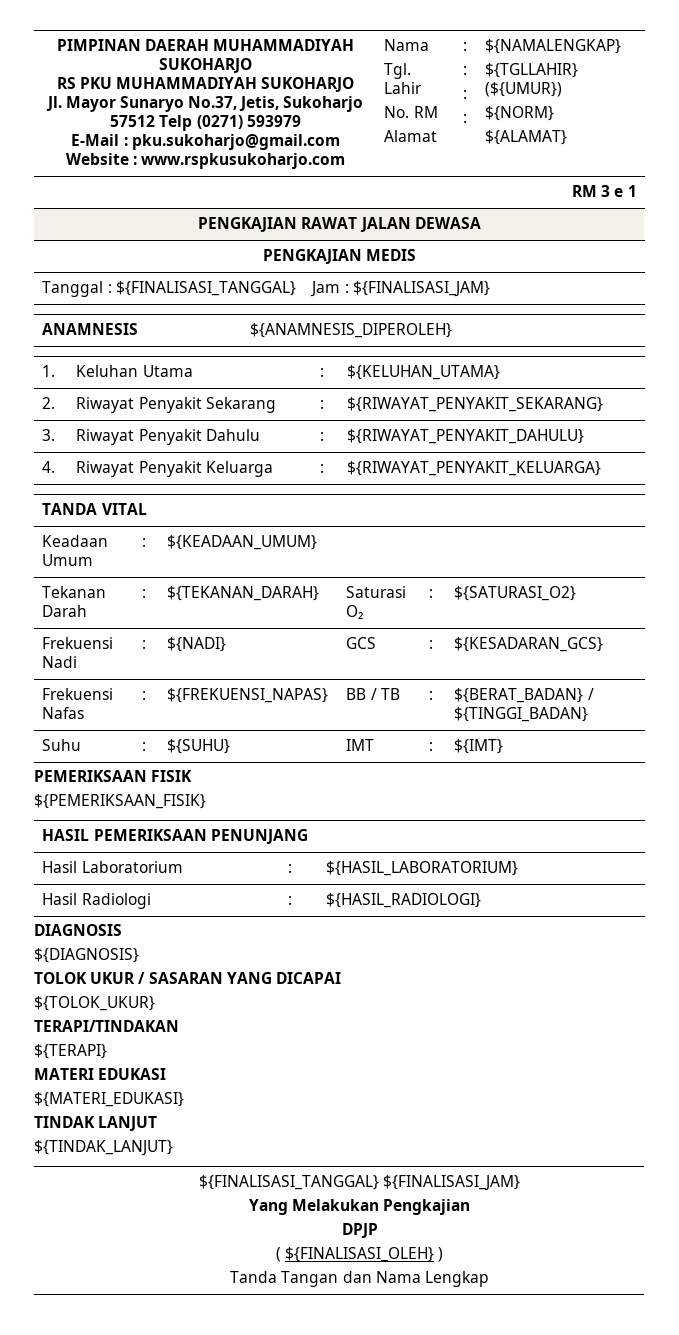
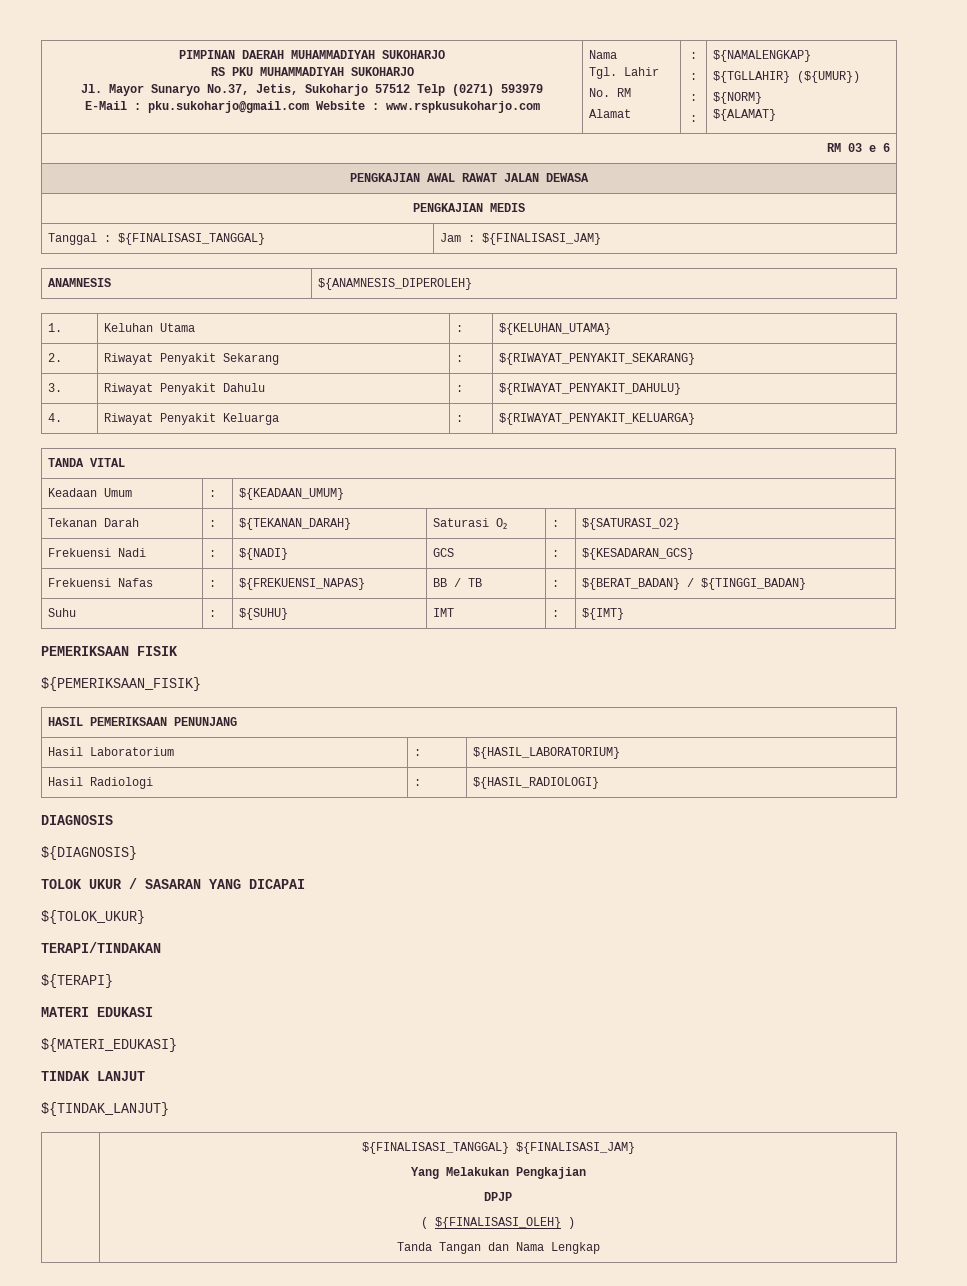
[601,185,637,197] [198,217,298,232] 3 e 1 // PENGKAJIAN -> [847,143,890,152] [350,173,455,182] 03 e 6 // PENGKAJIAN AWAL

